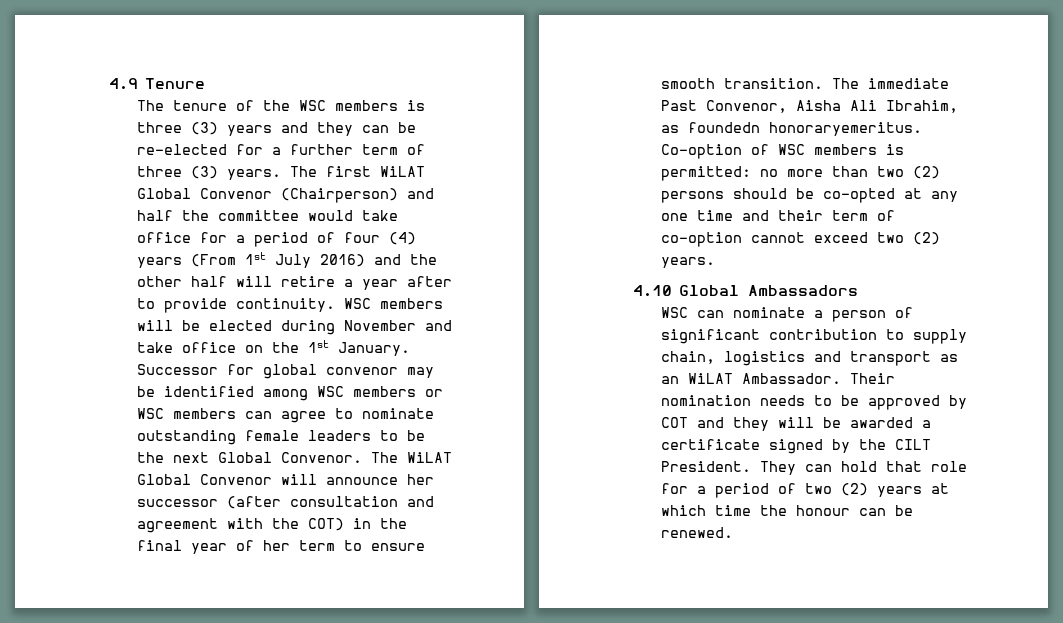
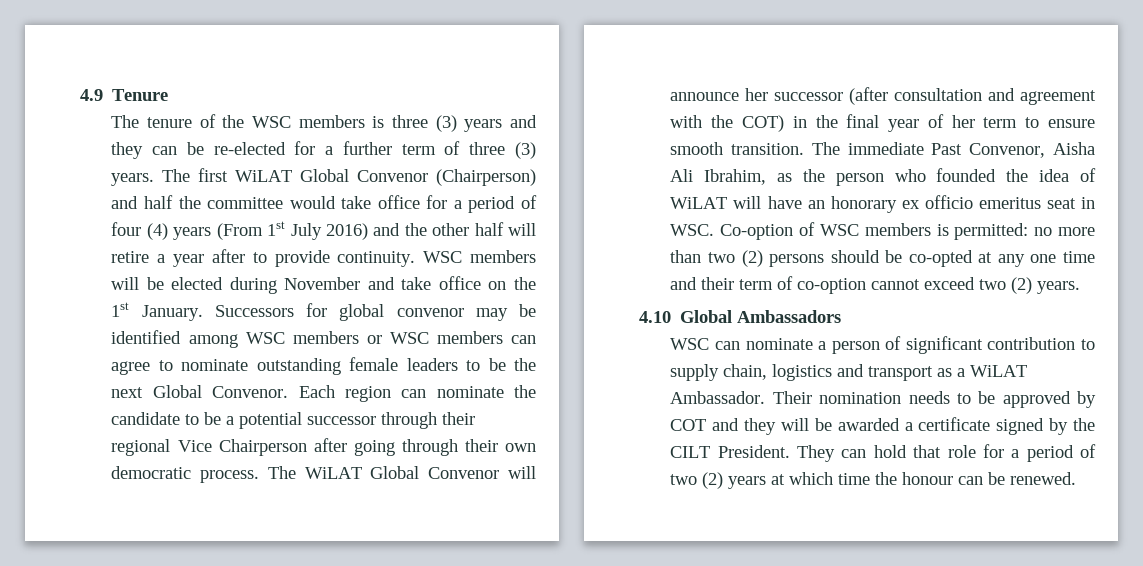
[136,364,218,375] Successor -> [214,305,294,317] Successors
(362, 457) none -> [298,385,536,402] [111,412,476,429] [111,438,536,456] [111,466,260,483] Each region can nominate the candidate to be a potential successor through their regional Vice Chairperson after going through their own democratic process.
[687,122,922,136] foundedn honoraryemeritus. -> [802,168,1096,186] [670,195,1095,213] [670,224,715,236] the person who founded the idea of WiLAT will have an honorary ex officio emeritus seat in WSC.
[660,376,679,384] an -> [957,368,966,377] a

